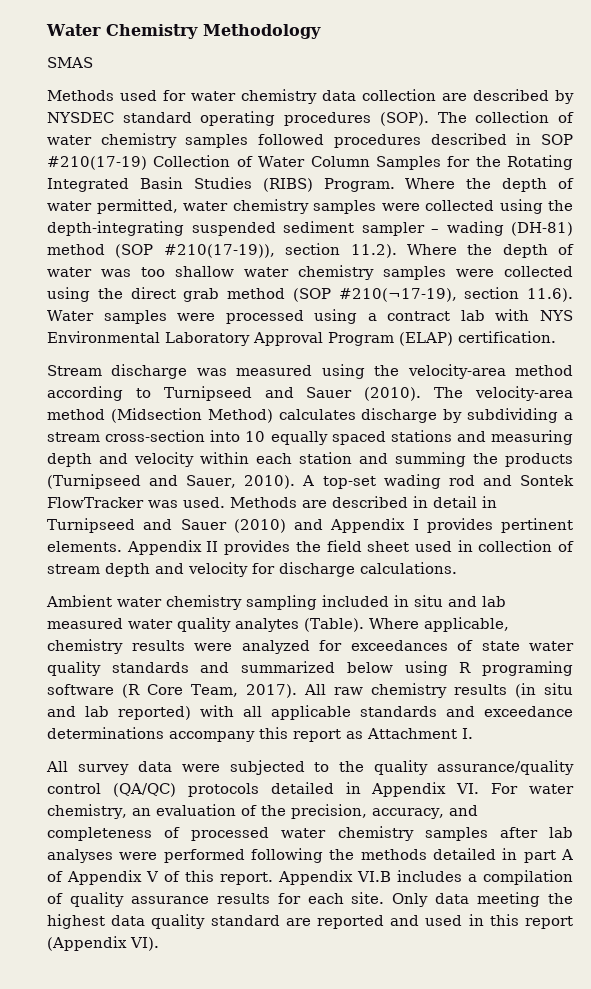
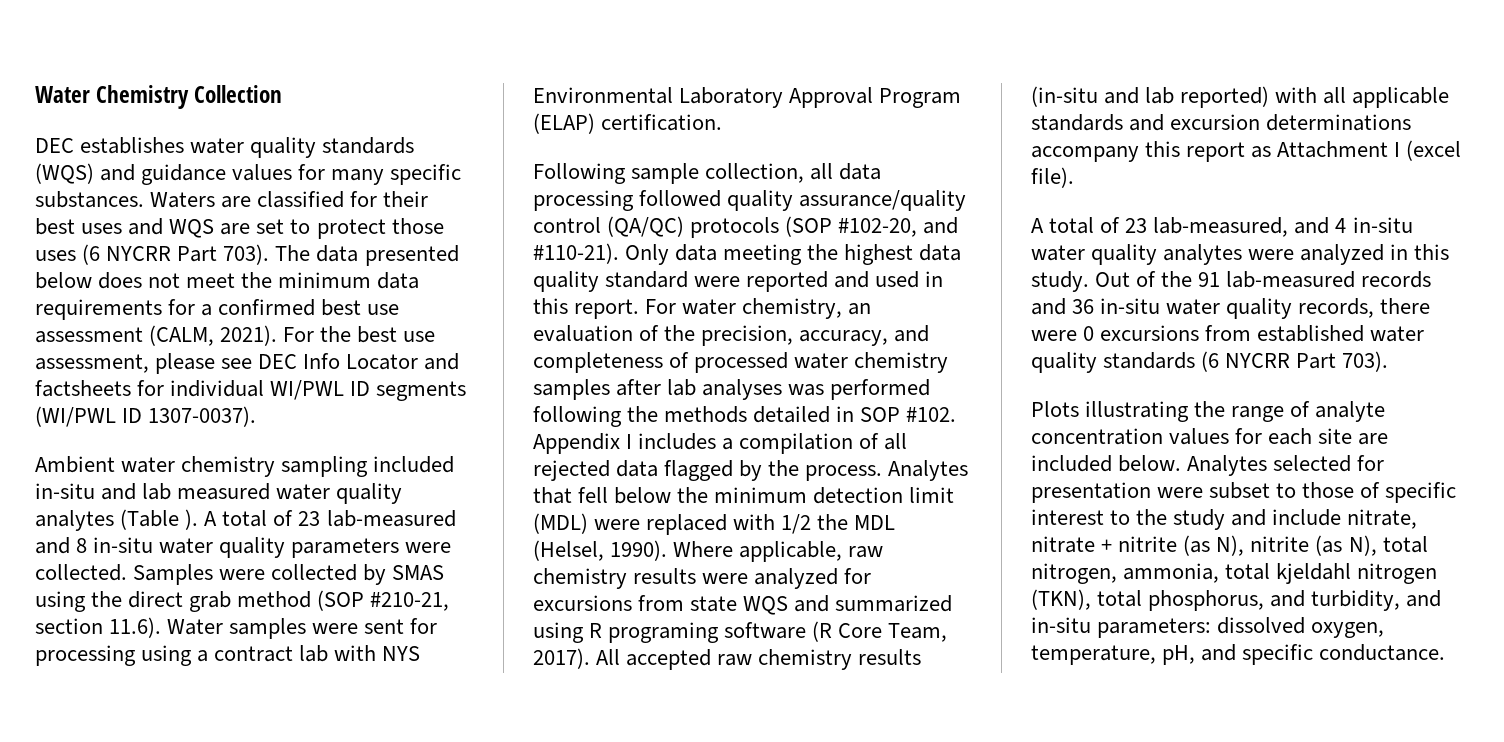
[202,24,321,39] [47,57,93,68] [47,89,574,104] [47,111,574,126] [47,133,573,148] [47,155,573,170] [47,177,574,192] [47,199,573,214] [47,221,573,236] [47,243,574,258] [47,265,573,280] Methodology // SMAS // Methods used for water chemistry data collection are described by NYSDEC standard operating procedures (SOP). The collection of water chemistry samples followed procedures described in SOP #210(17-19) Collection of Water Column Samples for the Rotating Integrated Basin Studies (RIBS) Program. Where the depth of water permitted, water chemistry samples were collected using the depth-integrating suspended sediment sampler – wading (DH-81) method (SOP #210(17-19)), section 11.2). Where the depth of water was too shallow water chemistry samples were collected -> [194,85,283,103] [35,137,415,158] [35,163,462,185] [35,191,429,208] [35,218,444,239] [35,244,459,266] [35,272,420,289] [35,299,400,320] [35,325,436,346] [35,353,460,374] [35,380,467,401] [35,406,257,427] [35,456,455,477] [35,483,403,504] [35,509,456,531] [35,537,452,558] [35,564,445,585] Collection // DEC establishes water quality standards (WQS) and guidance values for many specific substances. Waters are classified for their best uses and WQS are set to protect those uses (6 NYCRR Part 703). The data presented below does not meet the minimum data requirements for a confirmed best use assessment (CALM, 2021). For the best use assessment, please see DEC Info Locator and factsheets for individual WI/PWL ID segments (WI/PWL ID 1307-0037). // Ambient water chemistry sampling included in-situ and lab measured water quality analytes (Table ). A total of 23 lab-measured and 8 in-situ water quality parameters were collected. Samples were collected by SMAS
[338,288,457,302] #210(¬17-19), -> [370,592,450,611] #210-21,
[225,310,304,324] processed -> [364,618,438,634] [35,645,136,666] sent for processing
[47,364,573,379] [47,386,573,401] [47,408,573,423] [47,430,573,445] [47,452,573,467] [47,474,574,489] [47,496,497,508] [47,518,573,533] [47,540,574,555] [47,562,457,577] [46,595,506,610] [47,617,509,632] [47,639,574,654] [47,661,573,676] [47,683,573,698] [47,705,573,720] [47,727,473,742] [46,760,365,775] Stream discharge was measured using the velocity-area method according to Turnipseed and Sauer (2010). The velocity-area method (Midsection Method) calculates discharge by subdividing a stream cross-section into 10 equally spaced stations and measuring depth and velocity within each station and summing the products (Turnipseed and Sauer, 2010). A top-set wading rod and Sontek FlowTracker was used. Methods are described in detail in Turnipseed and Sauer (2010) and Appendix I provides pertinent elements. Appendix II provides the field sheet used in collection of stream depth and velocity for discharge calculations. // Ambient water chemistry sampling included in situ and lab measured water quality analytes (Table). Where applicable, chemistry results were analyzed for exceedances of state water quality standards and summarized below using R programing software (R Core Team, 2017). All raw chemistry results (in situ and lab reported) with all applicable standards and exceedance determinations accompany this report as Attachment I. // All survey data were subjected to the -> [533,163,882,184] [533,190,722,211] Following sample collection, all data processing followed
[270,782,480,797] detailed in Appendix VI. -> [785,216,959,237] [533,243,962,265] [533,271,944,292] [533,298,640,319] (SOP #102-20, and #110-21). Only data meeting the highest data quality standard were reported and used in this report.
[119,852,158,860] were -> [788,384,825,396] was
[523,849,573,863] [47,870,573,885] [47,892,573,907] [47,914,573,929] [47,936,159,951] part A of Appendix V of this report. Appendix VI.B includes a compilation of quality assurance results for each site. Only data meeting the highest data quality standard are reported and used in this report (Appendix VI). -> [860,407,957,422] [533,433,908,454] [533,460,969,481] [533,487,955,504] [533,513,896,535] [533,540,884,562] [533,568,872,589] [533,595,953,615] [533,621,948,643] [533,648,922,670] [1031,86,1450,108] [1031,114,1412,131] [1031,140,1462,162] [1031,167,1074,188] [1031,217,1413,237] [1031,244,1450,265] [1031,271,1432,292] [1031,298,1431,319] [1031,325,1425,342] [1031,351,1389,373] [1031,401,1386,422] [1031,428,1389,445] [1031,455,1385,476] [1031,482,1457,503] [1031,509,1418,530] [1031,535,1428,556] [1031,563,1438,584] [1031,589,1442,611] [1031,617,1385,638] [1031,644,1446,665] SOP #102. Appendix I includes a compilation of all rejected data flagged by the process. Analytes that fell below the minimum detection limit (MDL) were replaced with 1/2 the MDL (Helsel, 1990). Where applicable, raw chemistry results were analyzed for excursions from state WQS and summarized using R programing software (R Core Team, 2017). All accepted raw chemistry results (in-situ and lab reported) with all applicable standards and excursion determinations accompany this report as Attachment I (excel file). // A total of 23 lab-measured, and 4 in-situ water quality analytes were analyzed in this study. Out of the 91 lab-measured records and 36 in-situ water quality records, there were 0 excursions from established water quality standards (6 NYCRR Part 703). // Plots illustrating the range of analyte concentration values for each site are included below. Analytes selected for presentation were subset to those of specific interest to the study and include nitrate, nitrate + nitrite (as N), nitrite (as N), total nitrogen, ammonia, total kjeldahl nitrogen (TKN), total phosphorus, and turbidity, and in-situ parameters: dissolved oxygen, temperature, pH, and specific conductance.

